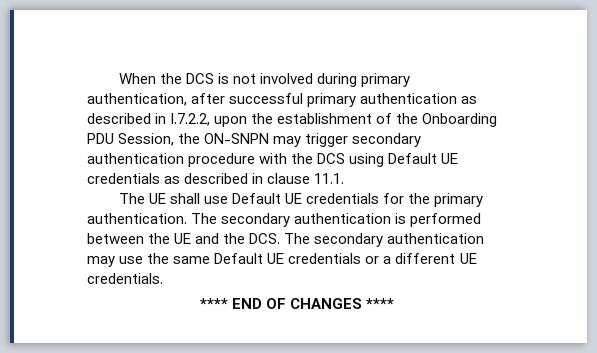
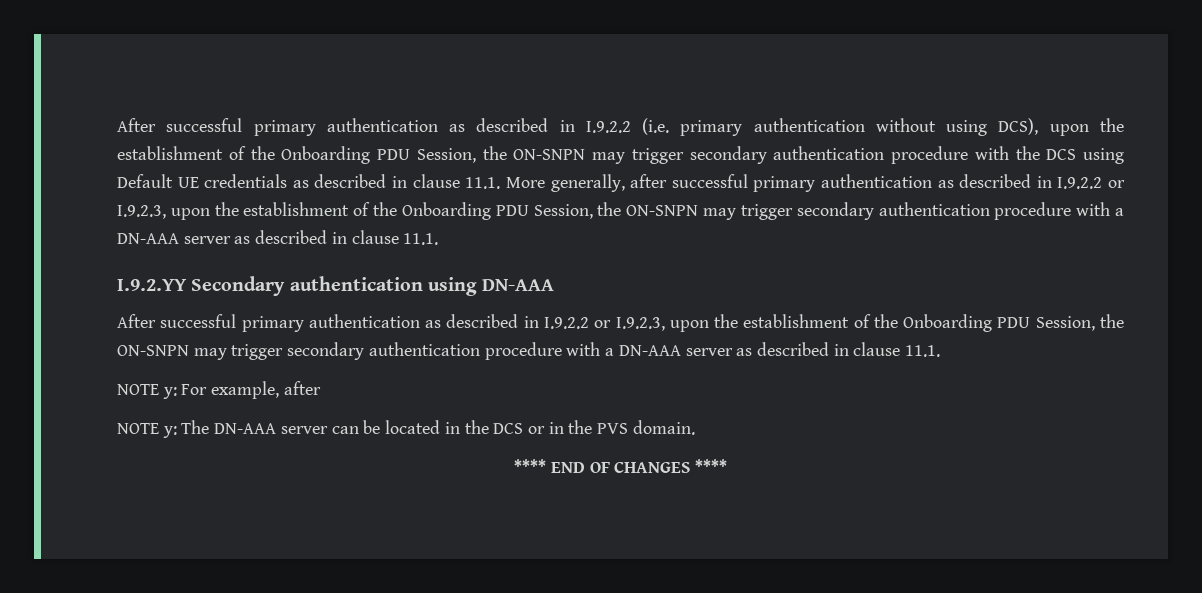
[118,73,410,87] [87,93,478,107] [87,113,211,126] When the DCS is not involved during primary authentication, after successful primary authentication as described in I.7.2.2, -> [117,118,1039,136] After successful primary authentication as described in I.9.2.2 (i.e. primary authentication without using DCS),
[118,193,484,207] [87,213,482,227] [87,233,485,247] [87,253,477,267] [87,273,163,284] // The UE shall use Default UE credentials for the primary authentication. The secondary authentication is performed between the UE and the DCS. The secondary authentication may use the same Default UE credentials or a different UE credentials. -> [505,174,1125,192] [117,202,1125,220] [117,230,439,245] [117,276,555,296] [117,314,1125,332] [117,342,941,360] [117,381,321,399] [117,420,695,438] More generally, after successful primary authentication as described in I.9.2.2 or I.9.2.3, upon the establishment of the Onboarding PDU Session, the ON-SNPN may trigger secondary authentication procedure with a DN-AAA server as described in clause 11.1. // I.9.2.YY Secondary authentication using DN-AAA // After successful primary authentication as described in I.9.2.2 or I.9.2.3, upon the establishment of the Onboarding PDU Session, the ON-SNPN may trigger secondary authentication procedure with a DN-AAA server as described in clause 11.1. // NOTE y: For example, after // NOTE y: The DN-AAA server can be located in the DCS or in the PVS domain.

